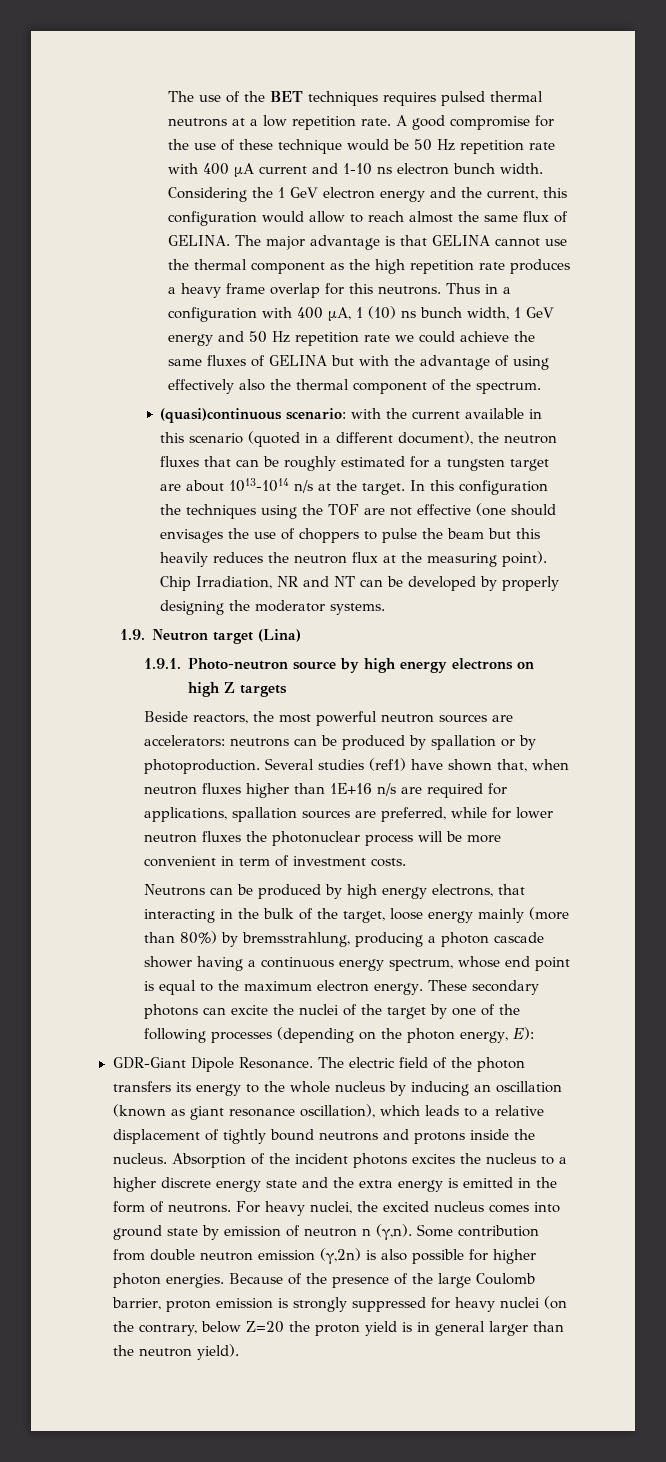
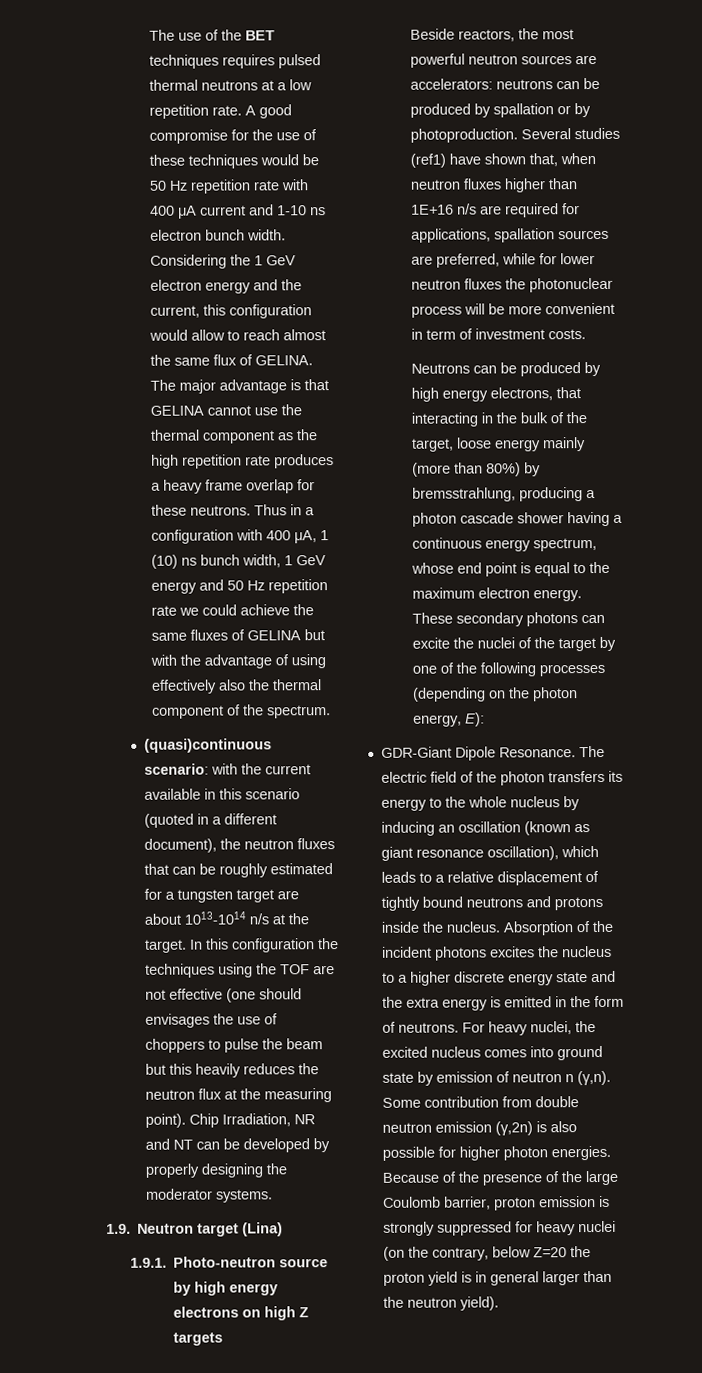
[277,139,342,154] technique -> [187,154,258,169] techniques
[348,283,373,294] this -> [150,504,187,516] these

